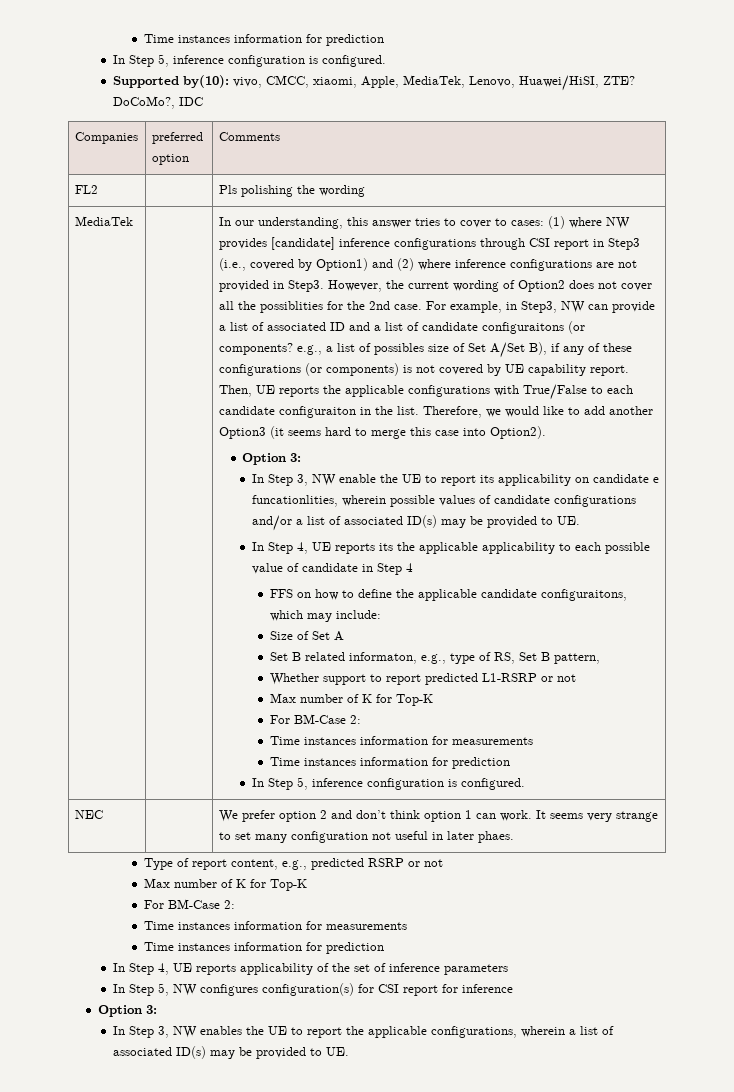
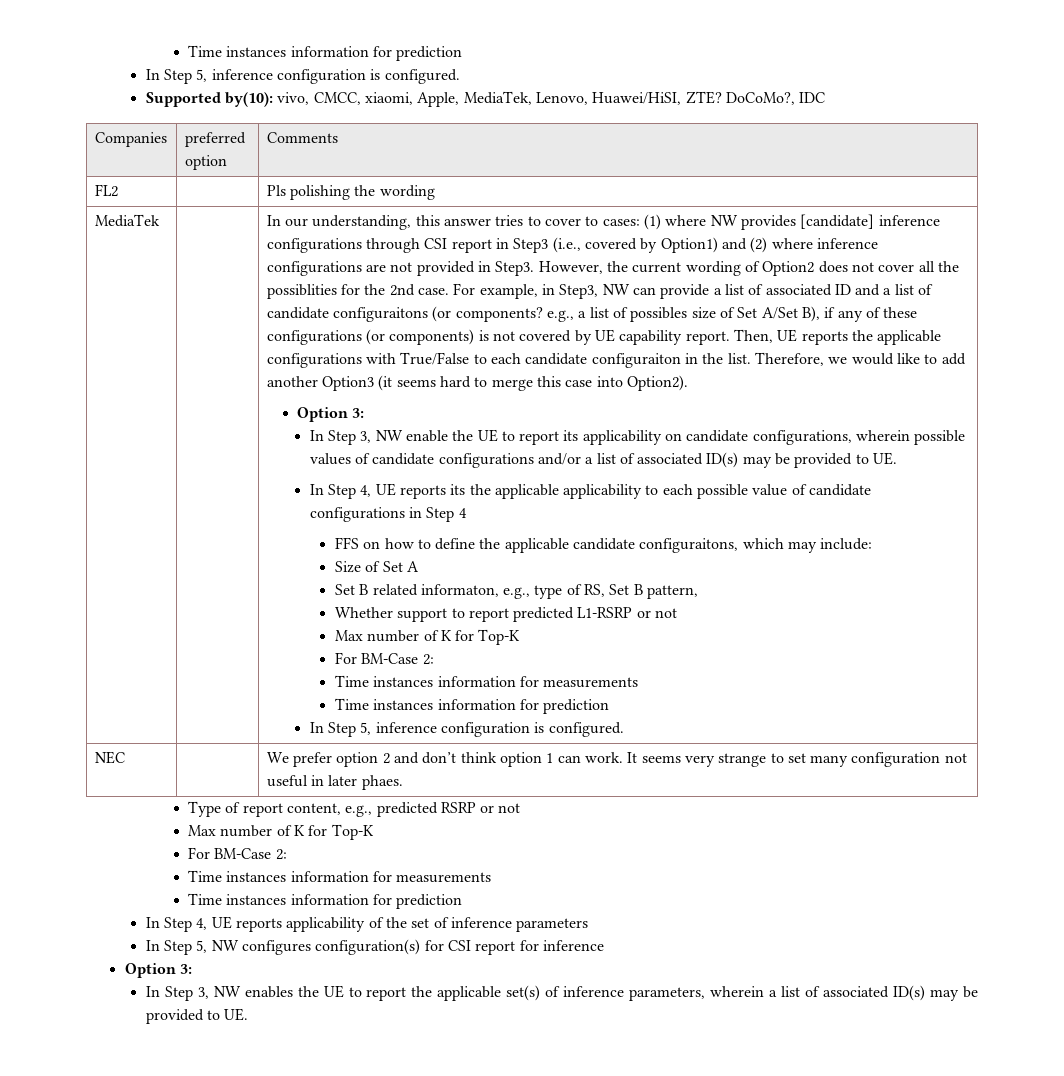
[652,477,659,483] [251,495,338,507] e funcationlities, -> [752,430,852,445] configurations,
(358, 567) none -> [309,507,405,522] configurations
[431,1026,518,1038] configurations, -> [506,985,706,1001] set(s) of inference parameters,

